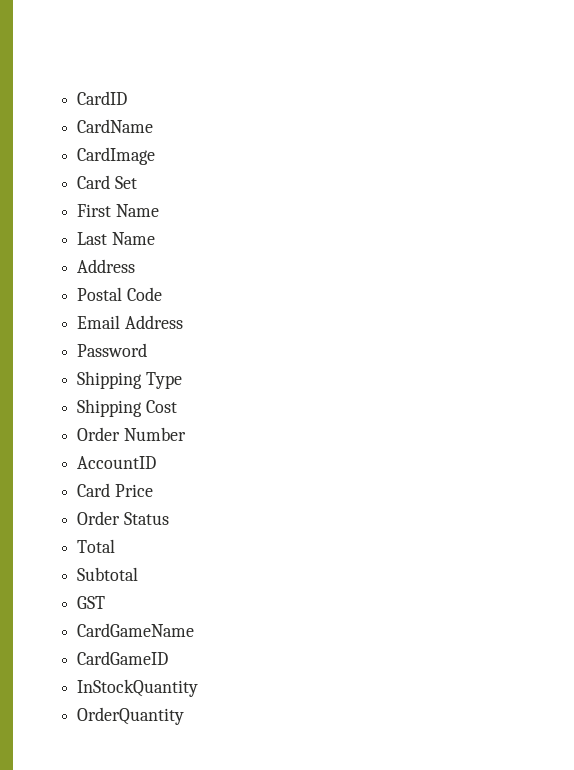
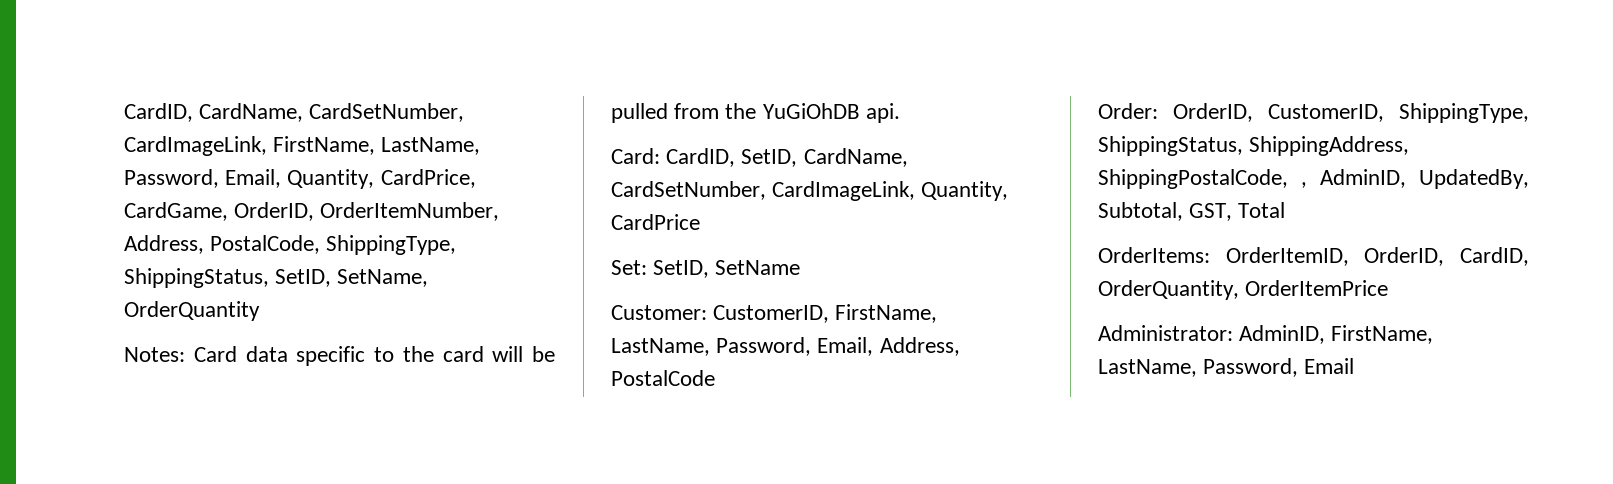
[77,91,128,105] [77,119,154,133] [77,147,156,165] [77,175,138,189] [77,204,160,217] [77,232,156,245] [77,259,136,273] [77,287,163,301] [77,315,184,329] [77,343,148,357] [77,371,183,389] [77,399,178,417] [77,427,187,441] [77,456,157,469] [77,483,154,497] [77,511,170,525] [77,539,116,553] [77,567,139,581] [77,596,106,609] [77,623,195,637] [77,651,169,665] [77,679,199,697] [77,707,185,725] CardID // CardName // CardImage // Card Set // First Name // Last Name // Address // Postal Code // Email Address // Password // Shipping Type // Shipping Cost // Order Number // AccountID // Card Price // Order Status // Total // Subtotal // GST // CardGameName // CardGameID // InStockQuantity // OrderQuantity -> [124,103,465,122] [124,136,481,156] [124,169,476,189] [124,202,500,221] [124,235,457,255] [124,268,429,288] [124,301,260,321] [124,346,555,366] [611,103,900,123] [611,148,908,167] [611,181,1009,201] [611,214,700,230] [611,260,801,278] [611,304,938,323] [611,337,960,356] [611,370,715,386] [1098,103,1529,123] [1098,136,1410,156] [1098,169,1529,189] [1098,202,1286,221] [1098,247,1529,266] [1098,280,1389,300] [1098,325,1434,344] [1098,358,1355,377] CardID, CardName, CardSetNumber, CardImageLink, FirstName, LastName, Password, Email, Quantity, CardPrice, CardGame, OrderID, OrderItemNumber, Address, PostalCode, ShippingType, ShippingStatus, SetID, SetName, OrderQuantity // Notes: Card data specific to the card will be pulled from the YuGiOhDB api. // Card: CardID, SetID, CardName, CardSetNumber, CardImageLink, Quantity, CardPrice // Set: SetID, SetName // Customer: CustomerID, FirstName, LastName, Password, Email, Address, PostalCode // Order: OrderID, CustomerID, ShippingType, ShippingStatus, ShippingAddress, ShippingPostalCode, , AdminID, UpdatedBy, Subtotal, GST, Total // OrderItems: OrderItemID, OrderID, CardID, OrderQuantity, OrderItemPrice // Administrator: AdminID, FirstName, LastName, Password, Email

